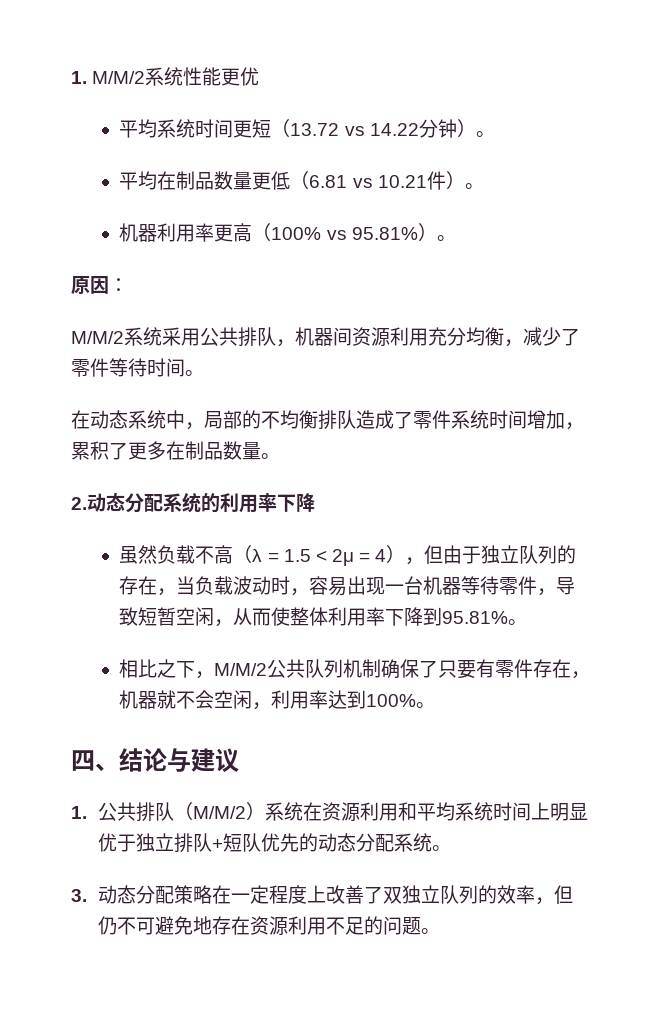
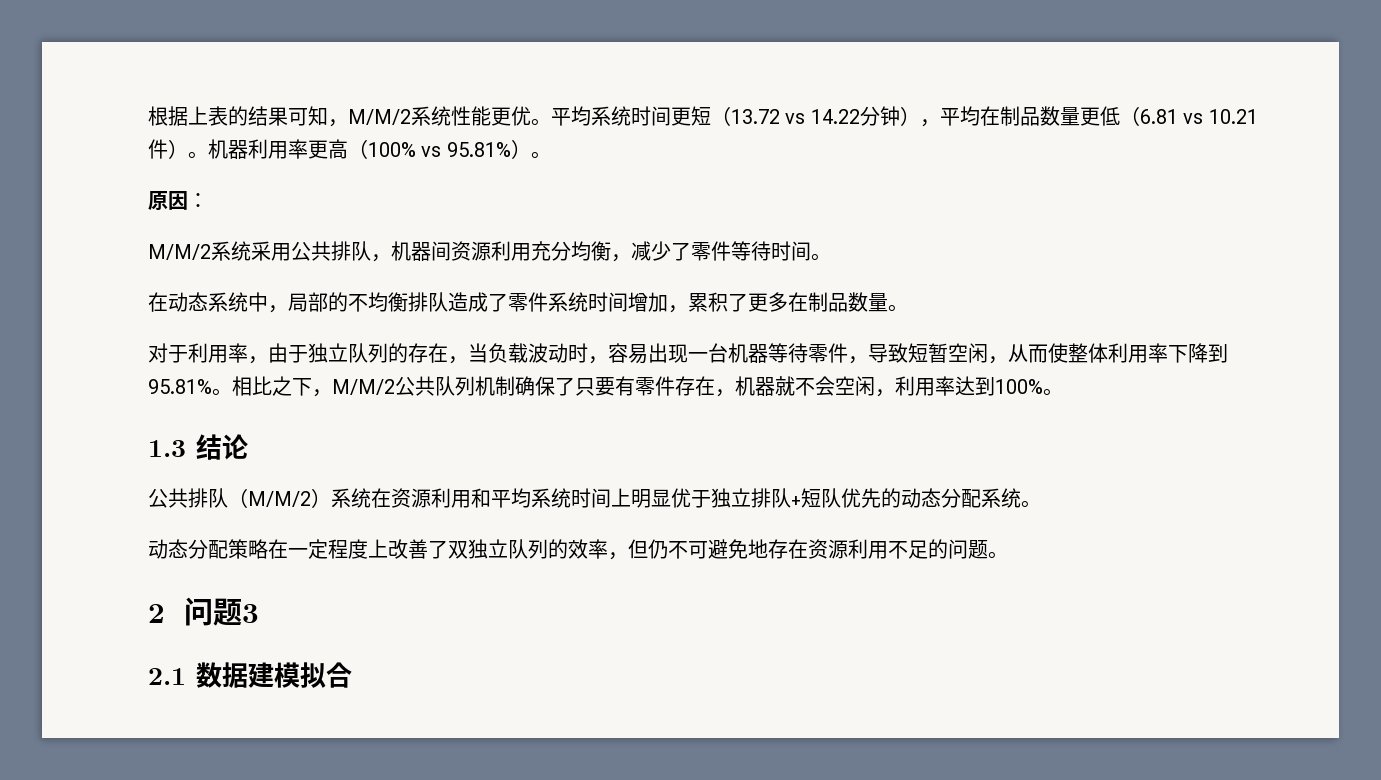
[71,71,87,84] 1. -> [148,106,348,127] 根据上表的结果可知，
(260, 76) // -> [531,118,551,126] 。
[475,131,495,137] 。 // -> [919,119,940,127] ，
(484, 186) // -> (208, 155) none
[71,492,315,513] [119,545,444,566] 2.动态分配系统的利用率下降 // 虽然负载不高（λ = 1.5 < 2μ = 4），但 -> [148,343,268,364] 对于利用率，
(528, 622) // -> (232, 392) none
[71,750,119,771] 四、 -> [148,440,186,457] 1.3
[167,748,239,773] [71,806,87,819] 与建议 // 1. -> (248, 447) //
[71,889,87,902] 3. -> (1041, 504) none
(441, 931) none -> [148,597,259,626] [148,662,352,688] // 2问题3 // 2.1数据建模拟合

